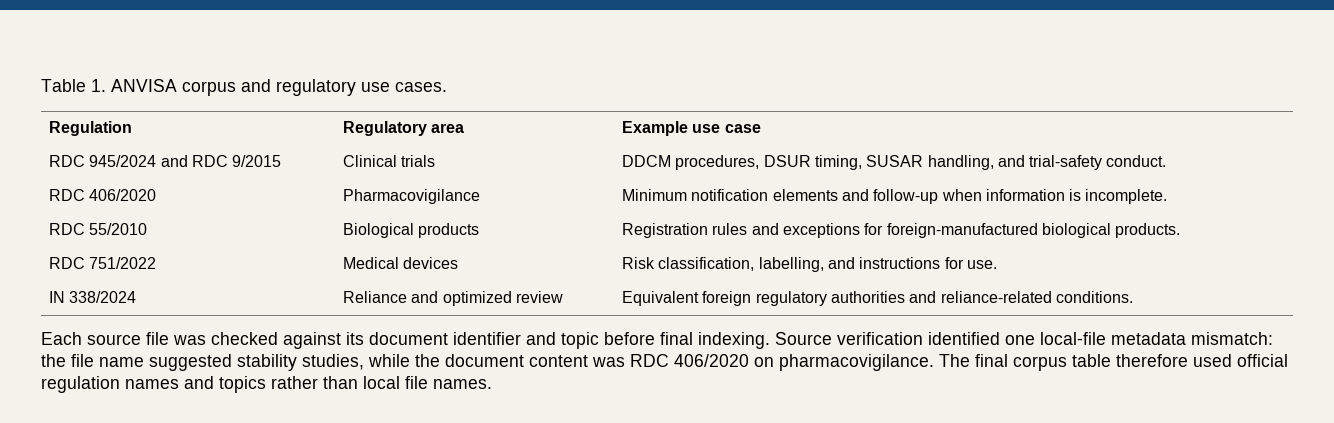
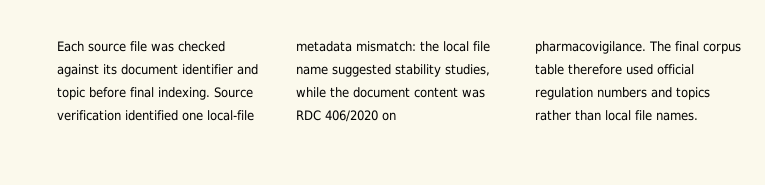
[41,79,447,96] [48,121,132,136] [342,121,465,136] [621,121,761,136] [48,155,282,167] [342,155,436,167] [621,155,1167,170] [48,189,157,201] [342,189,480,204] [621,189,1168,204] [48,223,148,235] [342,223,480,238] [621,223,1181,238] [48,257,157,269] [342,257,459,269] [621,257,997,272] [48,291,137,303] [342,291,563,306] [621,291,1133,306] Table 1. ANVISA corpus and regulatory use cases. // Regulation | Regulatory area | Example use case // RDC 945/2024 and RDC 9/2015 | Clinical trials | DDCM procedures, DSUR timing, SUSAR handling, and trial-safety conduct. // RDC 406/2020 | Pharmacovigilance | Minimum notification elements and follow-up when information is incomplete. // RDC 55/2010 | Biological products | Registration rules and exceptions for foreign-manufactured biological products. // RDC 751/2022 | Medical devices | Risk classification, labelling, and instructions for use. // IN 338/2024 | Reliance and optimized review | Equivalent foreign regulatory authorities and reliance-related conditions. // -> (57, 46) none
(66, 360) none -> [443,41,469,52] local
[125,379,179,389] names -> [597,87,647,98] numbers

